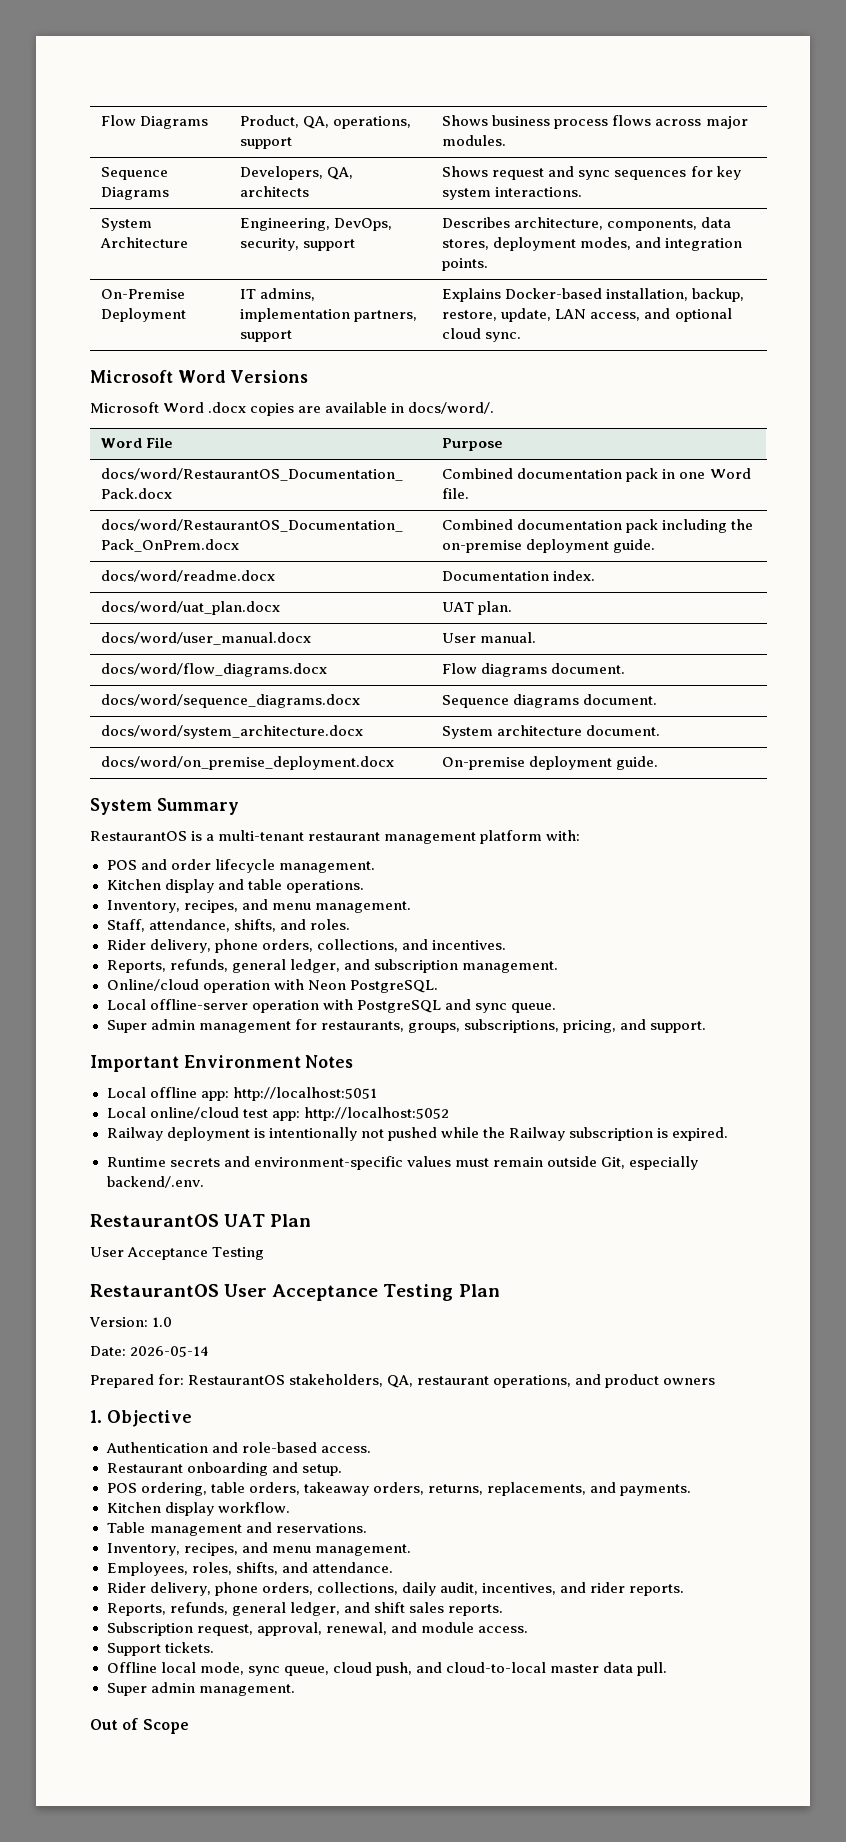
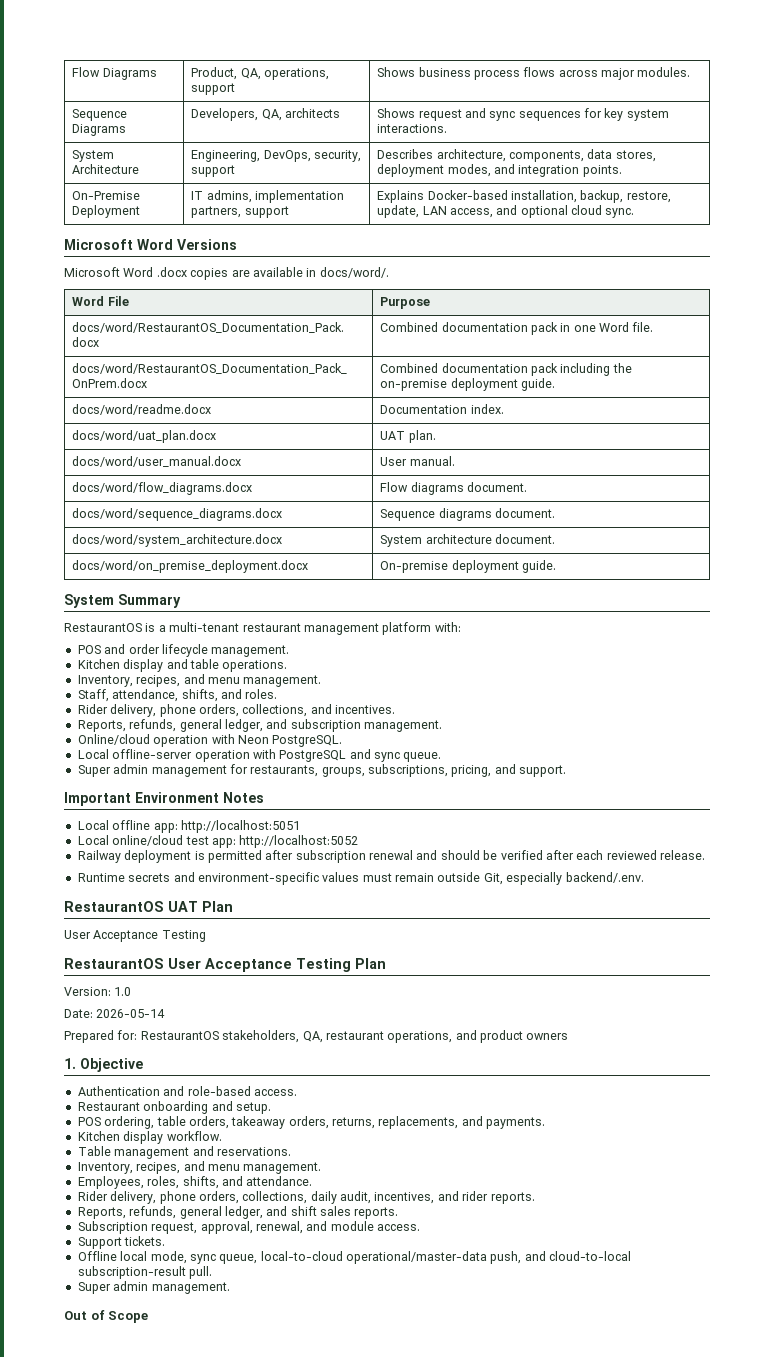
[268,1127,729,1141] intentionally not pushed while the Railway subscription is expired. -> [207,850,705,863] permitted after subscription renewal and should be verified after each reviewed release.
[332,1662,372,1673] cloud -> [260,1251,487,1264] local-to-cloud operational/master-data
[549,1662,633,1673] master data -> [77,1266,186,1279] subscription-result

